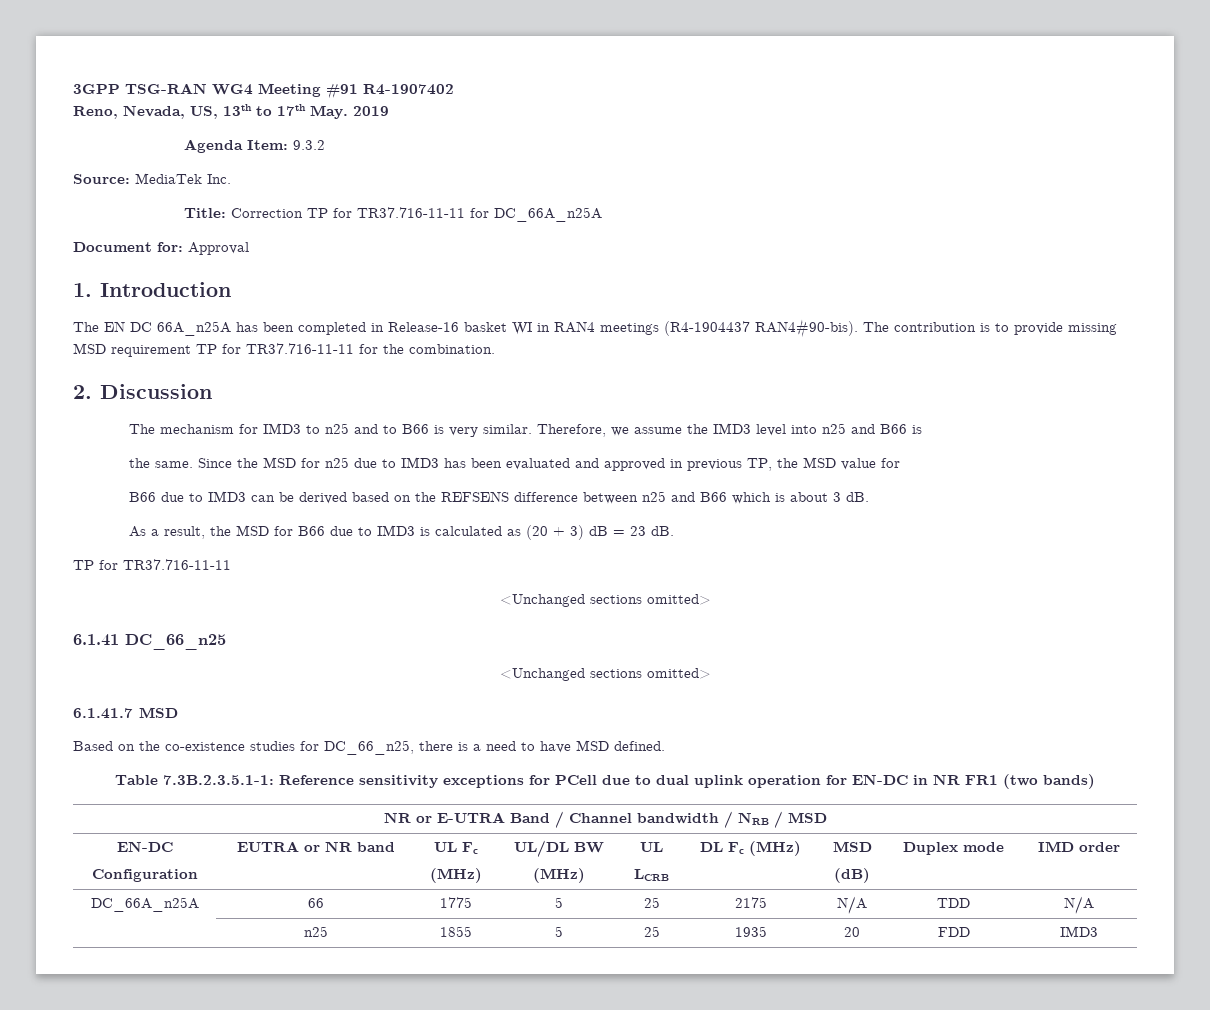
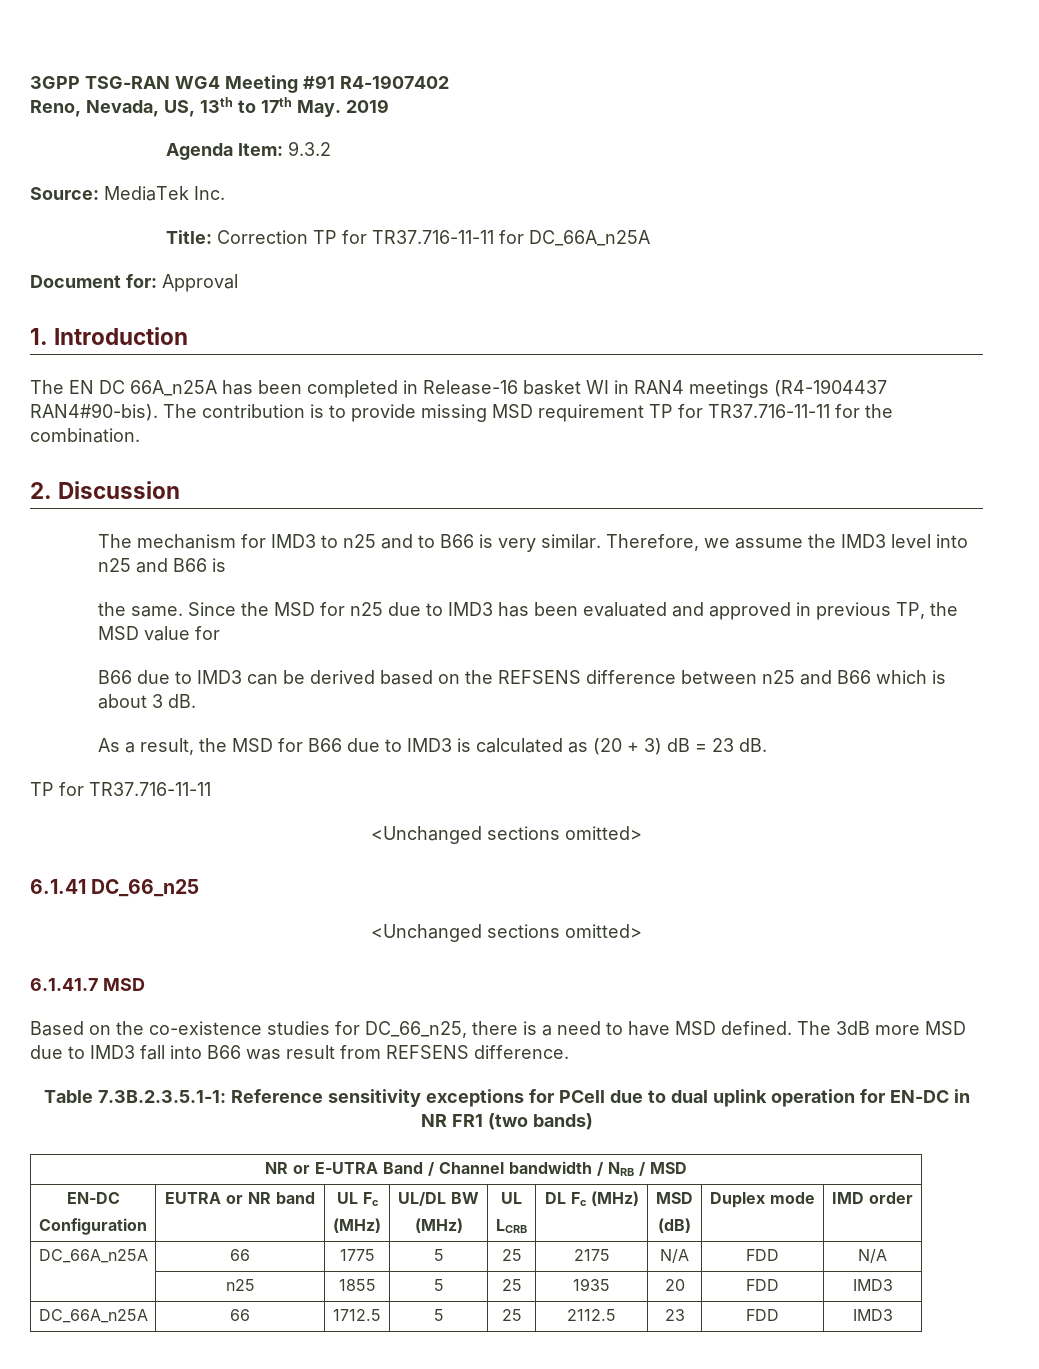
(665, 746) none -> [797,1021,966,1035] [30,1045,569,1060] The 3dB more MSD due to IMD3 fall into B66 was result from REFSENS difference.
[936,898,970,908] TDD -> [746,1249,779,1261] FDD
(1098, 931) none -> [38,1309,148,1323] [230,1309,250,1321] [333,1309,381,1321] [433,1309,444,1321] [501,1309,522,1321] [567,1309,616,1321] [664,1309,685,1321] [746,1309,779,1321] [852,1309,893,1321] // DC_66A_n25A | 66 | 1712.5 | 5 | 25 | 2112.5 | 23 | FDD | IMD3

